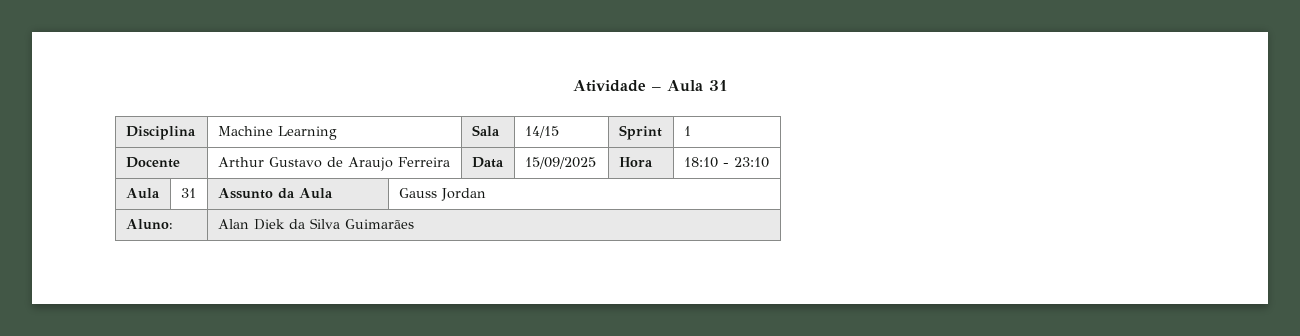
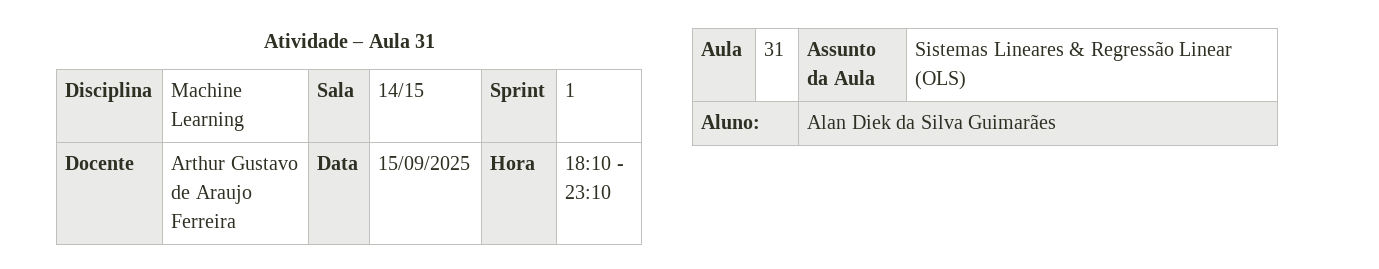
[398,188,486,201] Gauss Jordan -> [915,41,1233,61] [915,71,967,90] Sistemas Lineares & Regressão Linear (OLS)

